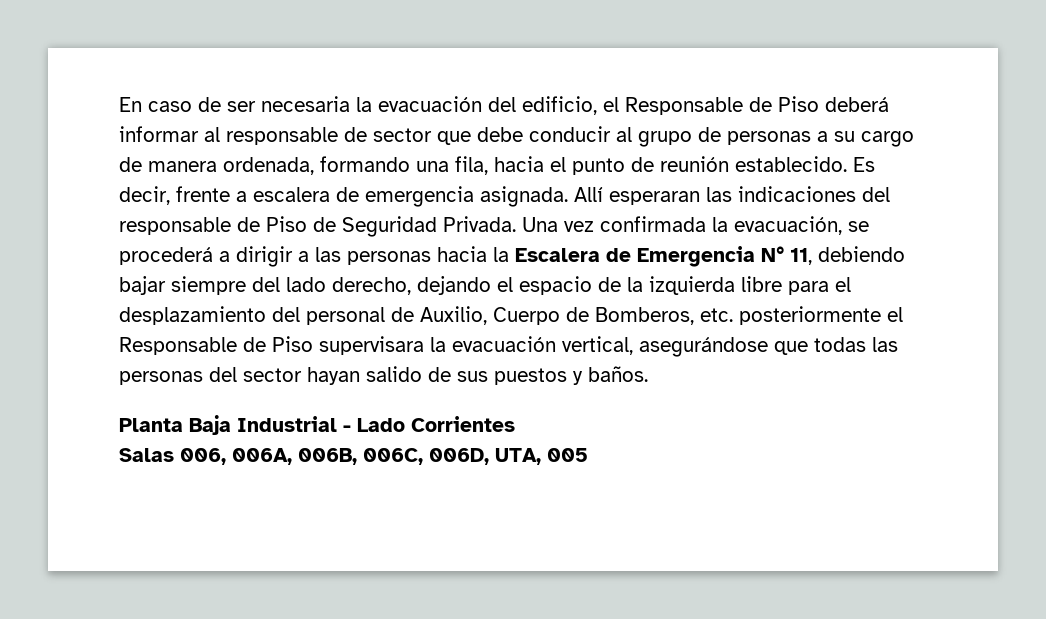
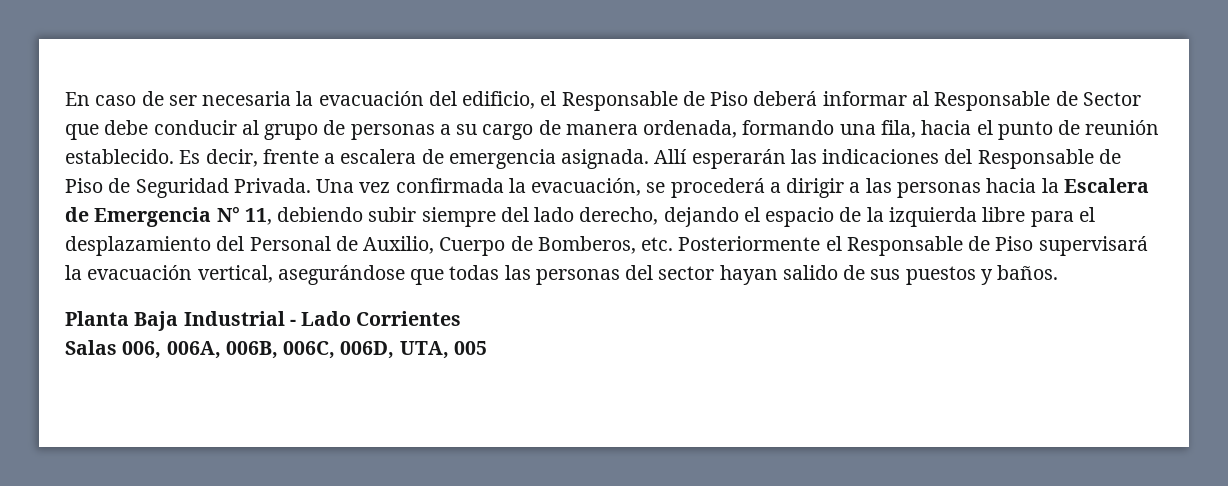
[226,127,432,145] responsable de sector -> [934,91,1141,111] Responsable de Sector
[609,191,700,205] esperaran -> [691,149,786,169] esperarán
[119,217,231,235] responsable -> [977,149,1094,169] Responsable
[119,276,166,295] bajar -> [368,207,417,222] subir
[306,307,385,325] personal -> [249,236,331,251] Personal
[739,306,903,325] [119,336,424,355] posteriormente el Responsable de Piso supervisara -> [678,236,1148,256] Posteriormente el Responsable de Piso supervisará

